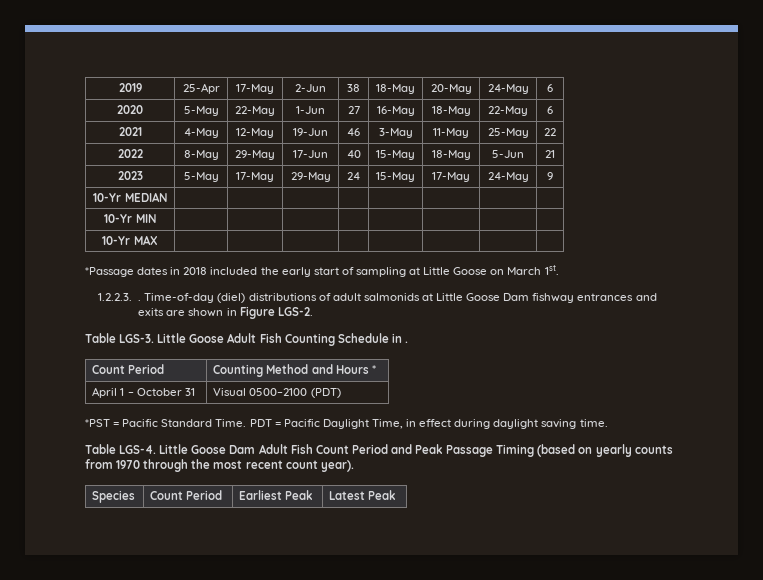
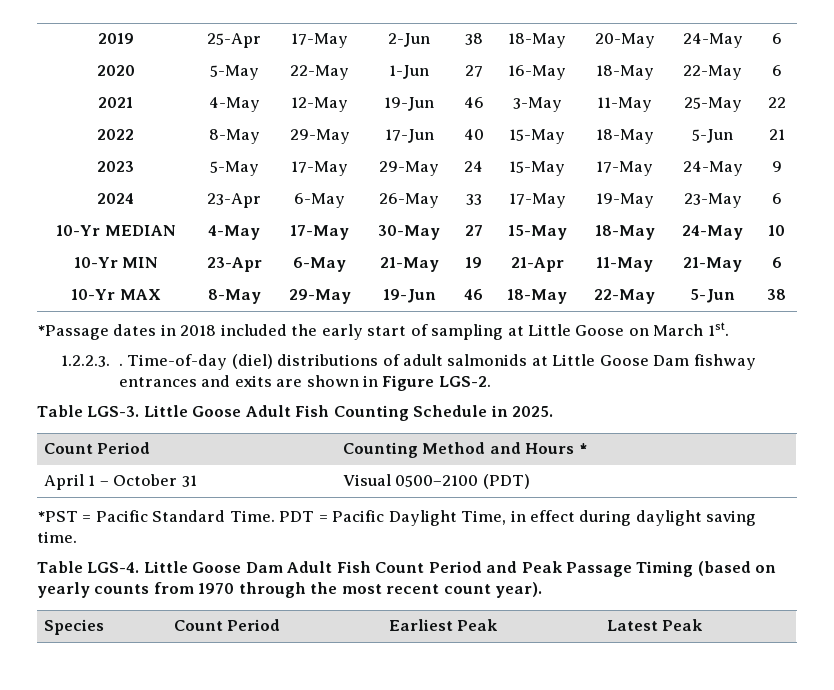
[93,192,167,202] [104,214,156,223] [102,235,158,245] 10-Yr MEDIAN | | | | | | | | // 10-Yr MIN | | | | | | | | // 10-Yr MAX | | | | | | | | -> [97,193,134,204] [207,193,261,208] [294,193,345,208] [379,193,439,208] [465,194,482,205] [508,193,566,208] [595,193,654,208] [683,193,742,208] [771,193,782,204] [56,225,175,236] [208,225,260,240] [290,225,349,240] [378,225,440,240] [464,225,483,236] [507,225,567,240] [594,225,655,240] [682,225,743,240] [768,225,785,236] [73,257,158,268] [206,257,262,272] [293,257,346,272] [379,257,439,272] [465,257,482,268] [510,257,564,272] [596,257,653,272] [683,257,742,272] [771,257,782,268] [71,289,161,300] [207,289,261,304] [288,289,351,304] [382,289,436,303] [464,289,483,300] [507,289,567,304] [594,289,655,304] [690,289,735,303] [767,289,786,300] 2024 | 23-Apr | 6-May | 26-May | 33 | 17-May | 19-May | 23-May | 6 // 10-Yr MEDIAN | 4-May | 17-May | 30-May | 27 | 15-May | 18-May | 24-May | 10 // 10-Yr MIN | 23-Apr | 6-May | 21-May | 19 | 21-Apr | 11-May | 21-May | 6 // 10-Yr MAX | 8-May | 29-May | 19-Jun | 46 | 18-May | 22-May | 5-Jun | 38
[404,341,408,343] . -> [512,406,554,417] 2025.

